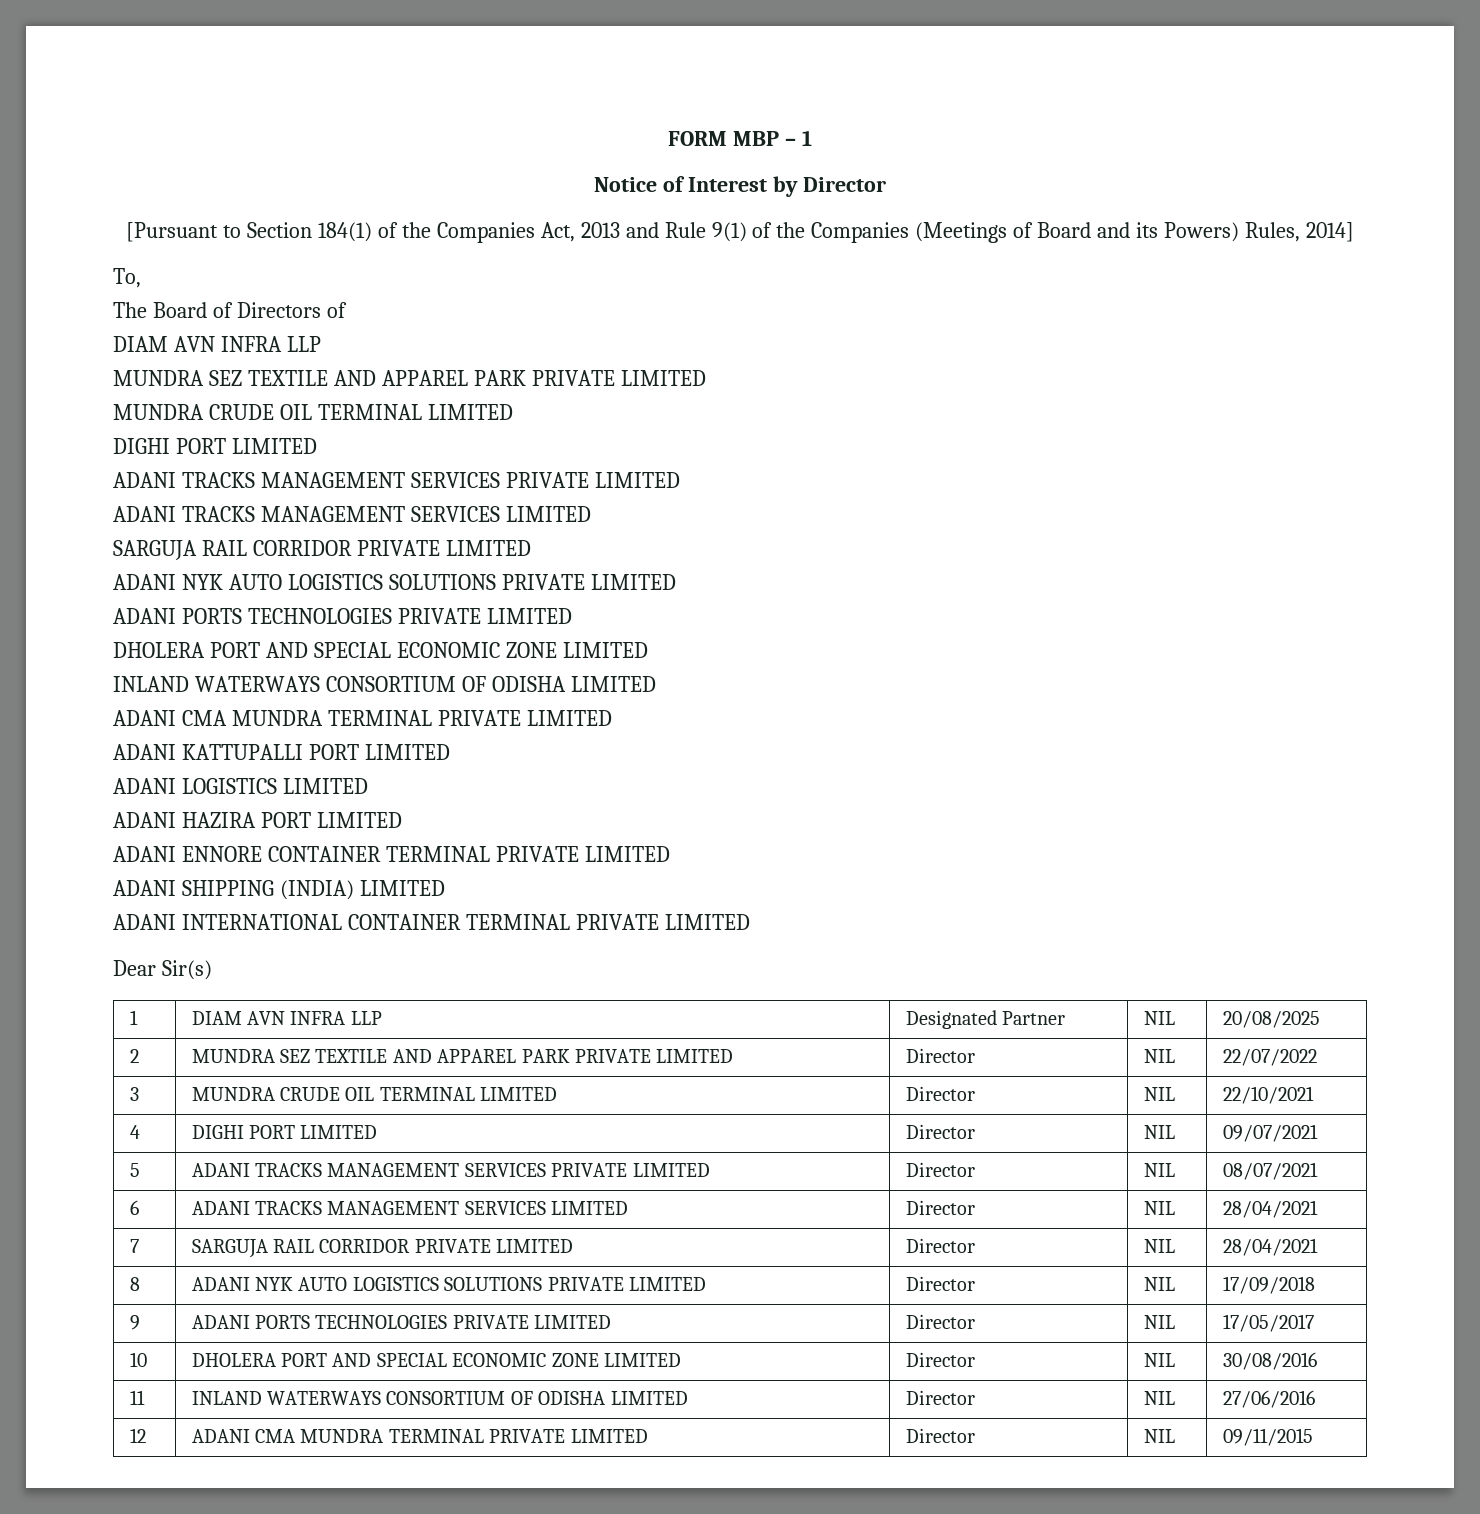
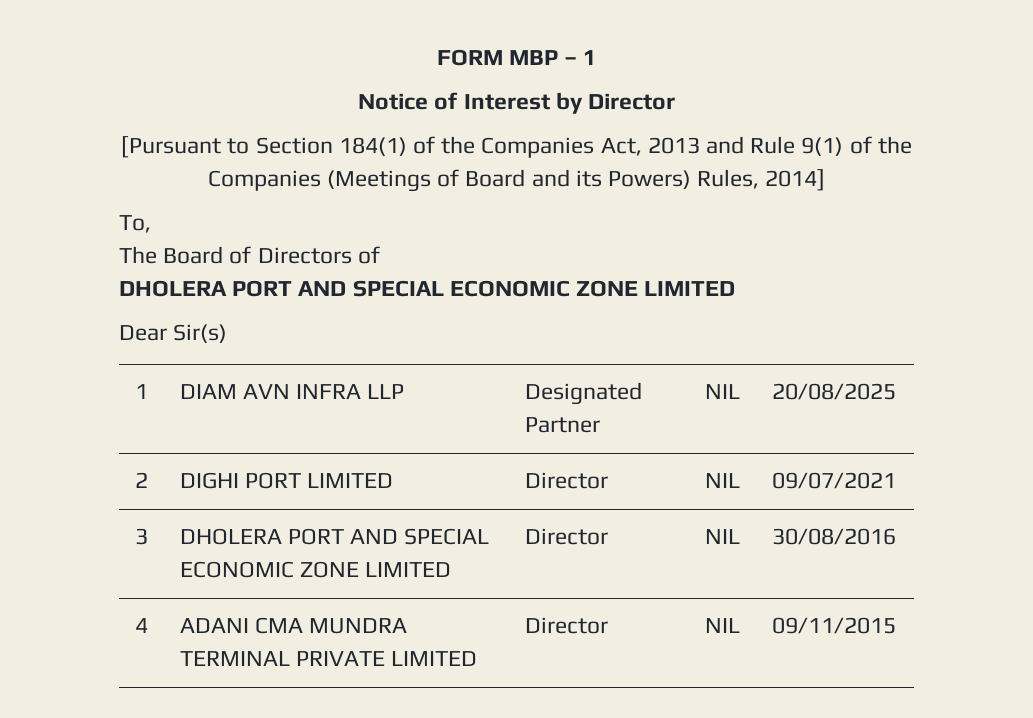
[113,336,321,352] [113,370,706,386] [113,404,513,420] [113,438,317,454] [113,472,680,488] [113,506,591,522] [113,540,531,560] [113,574,676,590] [113,608,572,624] [113,642,648,658] [113,676,656,692] [113,710,612,726] [113,744,450,760] [113,778,368,794] [113,812,402,828] [113,846,670,862] [113,880,445,900] [113,914,750,930] // DIAM AVN INFRA LLP // MUNDRA SEZ TEXTILE AND APPAREL PARK PRIVATE LIMITED // MUNDRA CRUDE OIL TERMINAL LIMITED // DIGHI PORT LIMITED // ADANI TRACKS MANAGEMENT SERVICES PRIVATE LIMITED // ADANI TRACKS MANAGEMENT SERVICES LIMITED // SARGUJA RAIL CORRIDOR PRIVATE LIMITED // ADANI NYK AUTO LOGISTICS SOLUTIONS PRIVATE LIMITED // ADANI PORTS TECHNOLOGIES PRIVATE LIMITED // DHOLERA PORT AND SPECIAL ECONOMIC ZONE LIMITED // INLAND WATERWAYS CONSORTIUM OF ODISHA LIMITED // ADANI CMA MUNDRA TERMINAL PRIVATE LIMITED // ADANI KATTUPALLI PORT LIMITED // ADANI LOGISTICS LIMITED // ADANI HAZIRA PORT LIMITED // ADANI ENNORE CONTAINER TERMINAL PRIVATE LIMITED // ADANI SHIPPING (INDIA) LIMITED // ADANI INTERNATIONAL CONTAINER TERMINAL PRIVATE LIMITED -> [119,280,736,297] // DHOLERA PORT AND SPECIAL ECONOMIC ZONE LIMITED
[191,1049,734,1063] [905,1048,975,1063] [1143,1049,1175,1063] [1222,1049,1317,1066] [129,1087,139,1101] [191,1087,558,1101] [905,1086,975,1101] [1143,1087,1175,1101] [1222,1086,1314,1104] [129,1125,140,1139] | MUNDRA SEZ TEXTILE AND APPAREL PARK PRIVATE LIMITED | Director | NIL | 22/07/2022 // 3 | MUNDRA CRUDE OIL TERMINAL LIMITED | Director | NIL | 22/10/2021 // 4 -> (148, 480) none
[129,1163,140,1177] [191,1163,710,1177] [905,1162,975,1177] [1143,1163,1175,1177] [1222,1162,1318,1180] [129,1200,139,1215] [191,1201,629,1215] [905,1200,975,1215] [1143,1201,1175,1215] [1222,1200,1318,1218] [129,1239,139,1253] [191,1239,574,1258] [905,1238,975,1253] [1143,1239,1175,1253] [1222,1238,1318,1256] [129,1277,140,1291] [191,1277,706,1291] [905,1276,975,1291] [1143,1277,1175,1291] [1222,1276,1315,1294] [129,1315,140,1330] [191,1315,612,1329] [905,1314,975,1329] [1143,1315,1175,1329] [1222,1314,1314,1332] [129,1352,147,1367] 5 | ADANI TRACKS MANAGEMENT SERVICES PRIVATE LIMITED | Director | NIL | 08/07/2021 // 6 | ADANI TRACKS MANAGEMENT SERVICES LIMITED | Director | NIL | 28/04/2021 // 7 | SARGUJA RAIL CORRIDOR PRIVATE LIMITED | Director | NIL | 28/04/2021 // 8 | ADANI NYK AUTO LOGISTICS SOLUTIONS PRIVATE LIMITED | Director | NIL | 17/09/2018 // 9 | ADANI PORTS TECHNOLOGIES PRIVATE LIMITED | Director | NIL | 17/05/2017 // 10 -> [134,528,148,545] 3
[129,1390,145,1405] [191,1391,688,1405] [905,1390,975,1405] [1143,1391,1175,1405] [1222,1390,1315,1408] [129,1428,146,1443] 11 | INLAND WATERWAYS CONSORTIUM OF ODISHA LIMITED | Director | NIL | 27/06/2016 // 12 -> [134,618,148,633] 4

